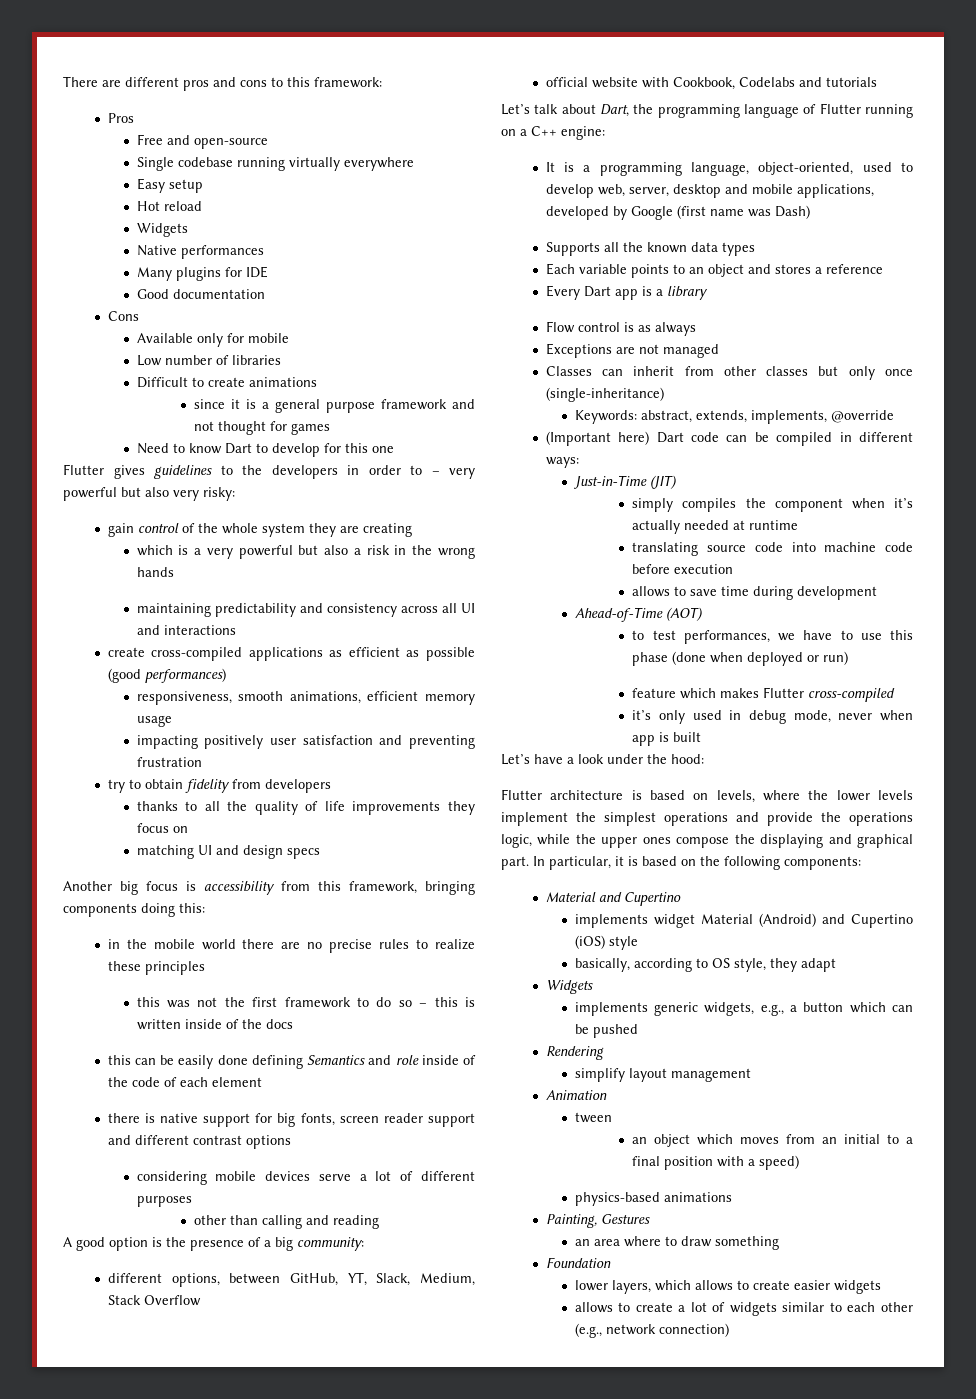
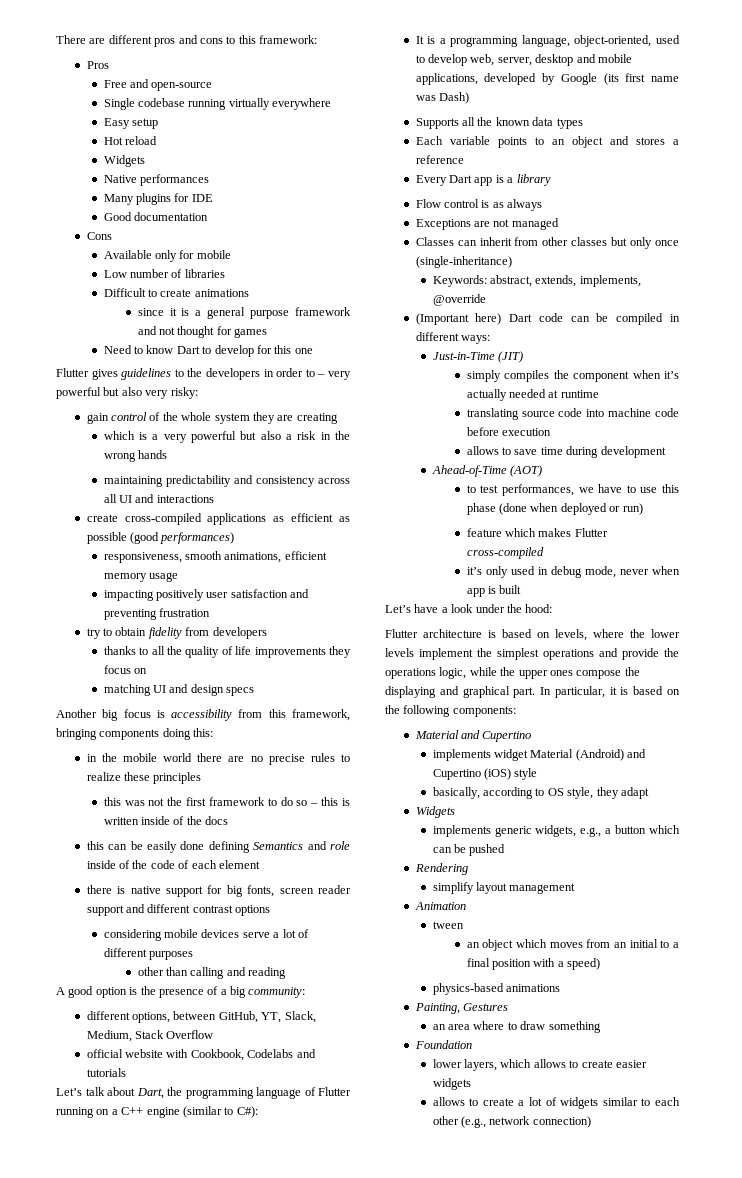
[561,126,605,140] engine: -> [146,1106,258,1118] engine (similar to C#):
[676,205,706,219] (first -> [603,73,646,85] (its first

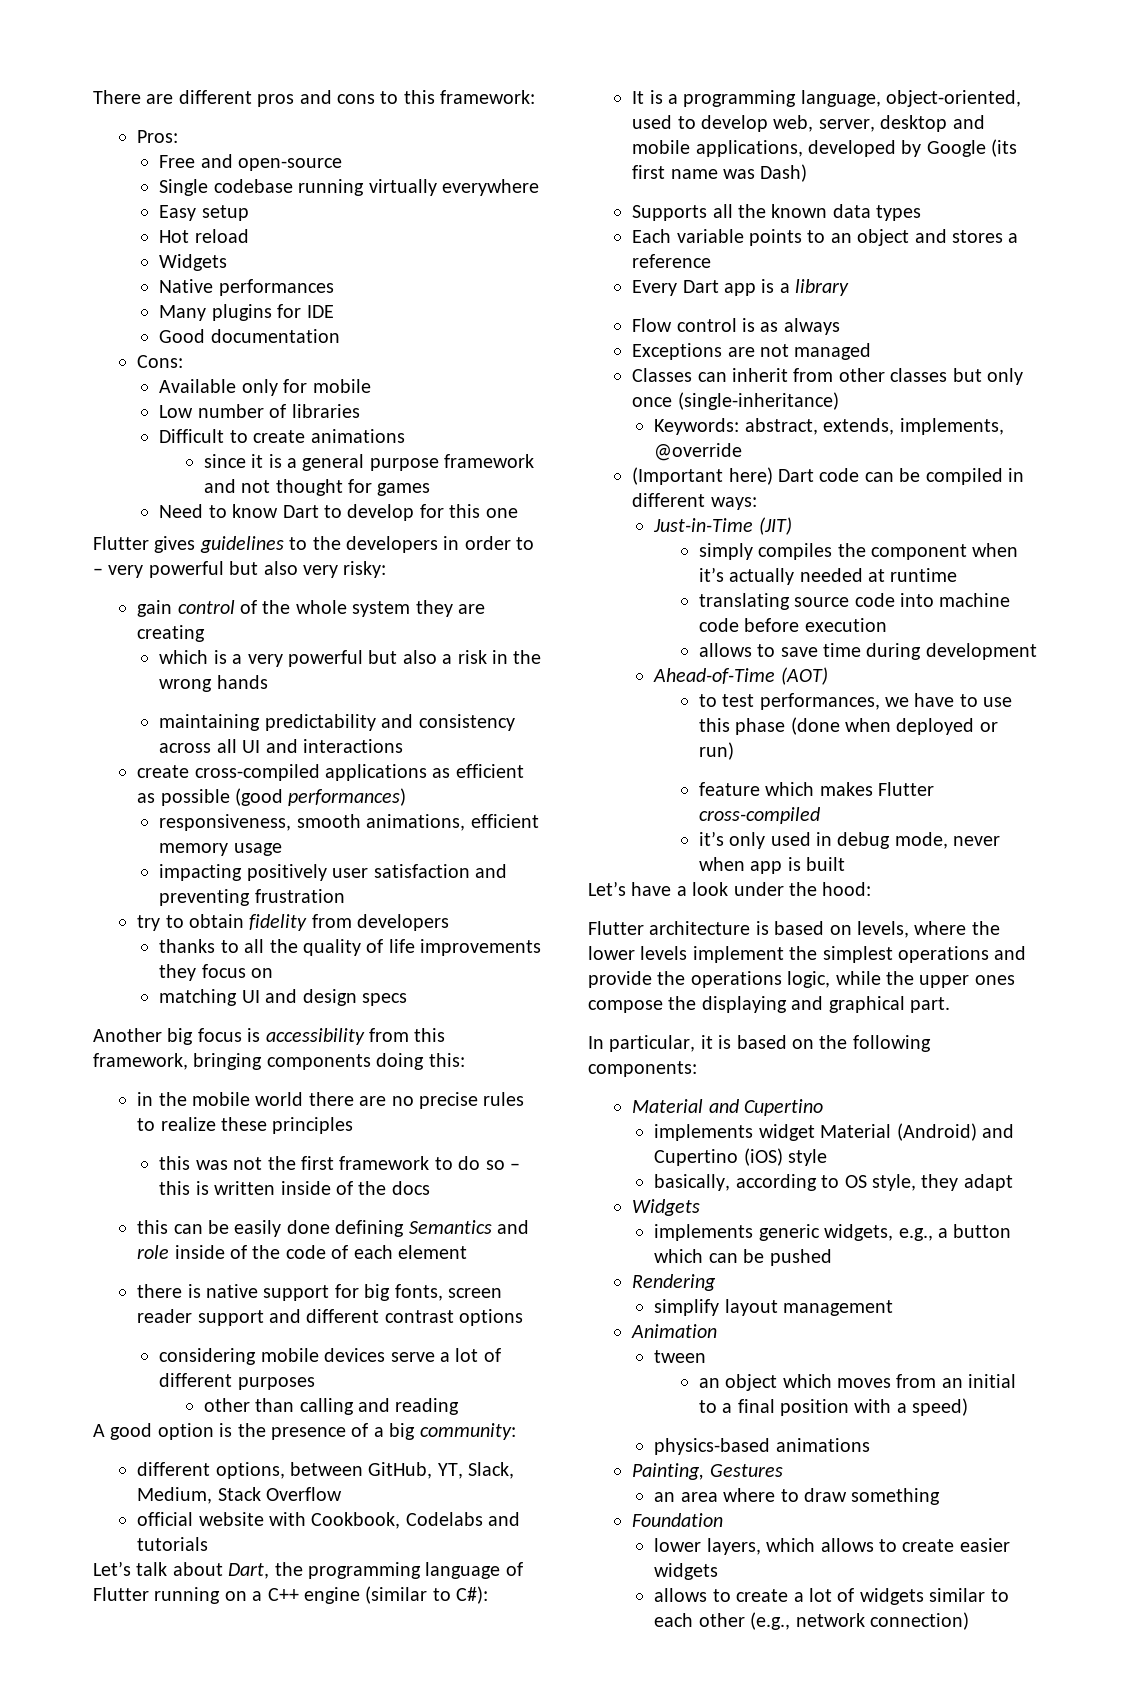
[86,61,109,69] Pros -> [137,130,179,143] Pros:
[86,232,112,240] Cons -> [137,355,184,368] Cons:
(536, 692) none -> (950, 1005) //

